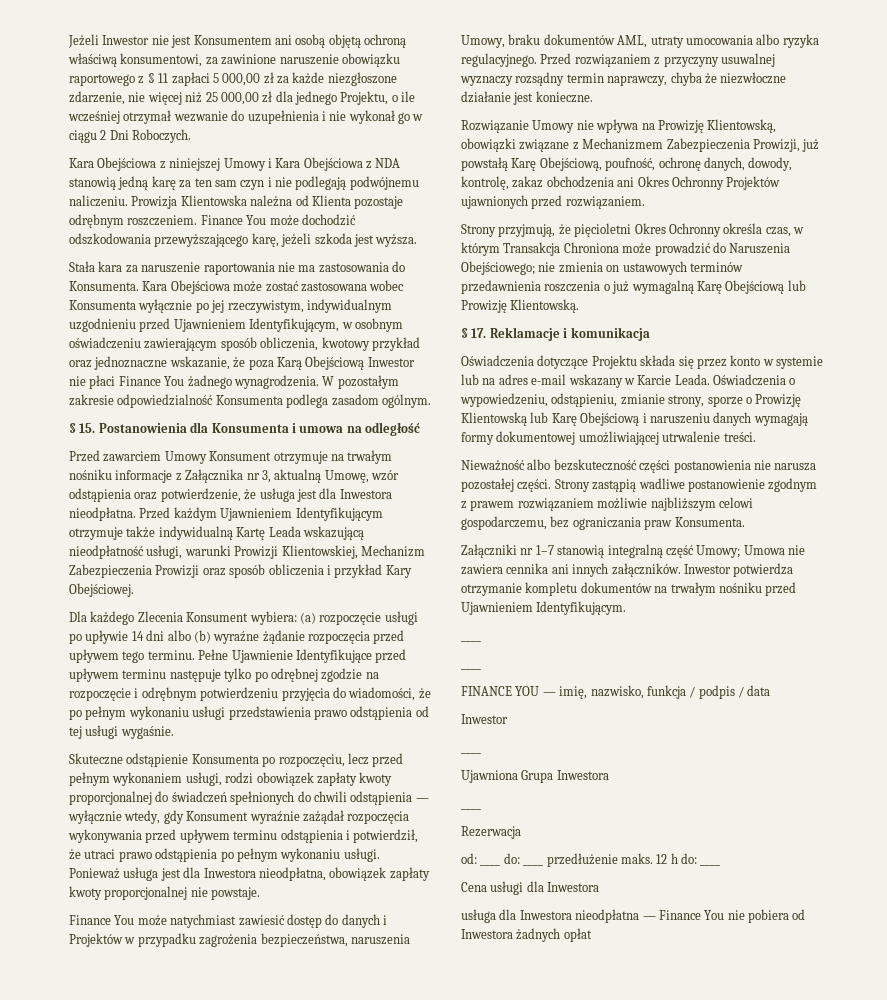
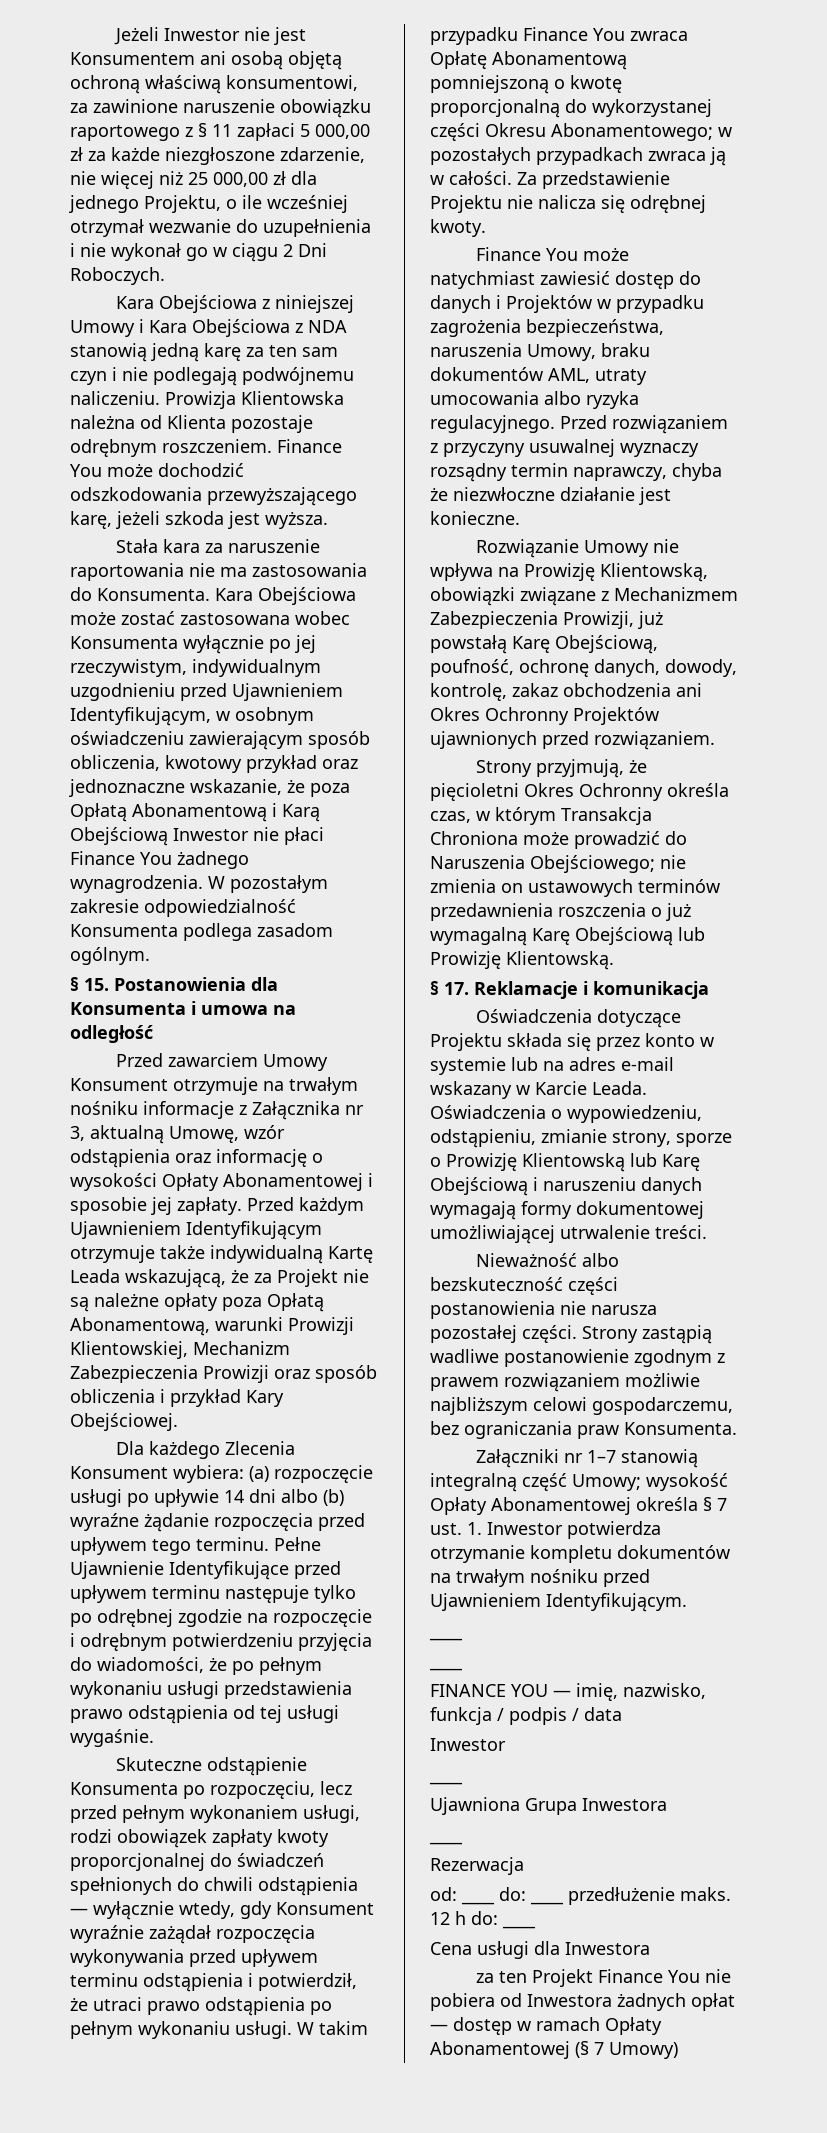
(274, 364) none -> [70,803,277,822] Opłatą Abonamentową i
[160,488,392,502] [69,507,136,521] potwierdzenie, że usługa jest dla Inwestora nieodpłatna. -> [216,1149,323,1167] [70,1173,373,1191] [70,1197,242,1215] informację o wysokości Opłaty Abonamentowej i sposobie jej zapłaty.
[302,526,364,540] [69,545,183,559] wskazującą nieodpłatność usługi, -> [125,1269,369,1288] [70,1293,324,1312] [70,1317,210,1336] wskazującą, że za Projekt nie są należne opłaty poza Opłatą Abonamentową,
[69,867,430,881] [69,886,261,900] Ponieważ usługa jest dla Inwestora nieodpłatna, obowiązek zapłaty kwoty proporcjonalnej nie powstaje. -> [297,2021,368,2035] [430,27,688,45] [430,51,627,70] [430,75,622,94] [430,99,712,118] [430,123,732,141] [430,147,726,166] [430,171,670,189] [430,195,706,213] [430,219,486,237] W takim przypadku Finance You zwraca Opłatę Abonamentową pomniejszoną o kwotę proporcjonalną do wykorzystanej części Okresu Abonamentowego; w pozostałych przypadkach zwraca ją w całości. Za przedstawienie Projektu nie nalicza się odrębnej kwoty.
[743,545,805,555] [461,563,681,577] Umowa nie zawiera cennika ani innych załączników. -> [646,1473,728,1491] [430,1497,727,1515] [430,1522,482,1535] wysokość Opłaty Abonamentowej określa § 7 ust. 1.
[461,909,656,923] usługa dla Inwestora nieodpłatna — -> [475,1969,593,1987] za ten Projekt
(592, 935) none -> [430,2017,662,2035] [430,2041,678,2059] — dostęp w ramach Opłaty Abonamentowej (§ 7 Umowy)

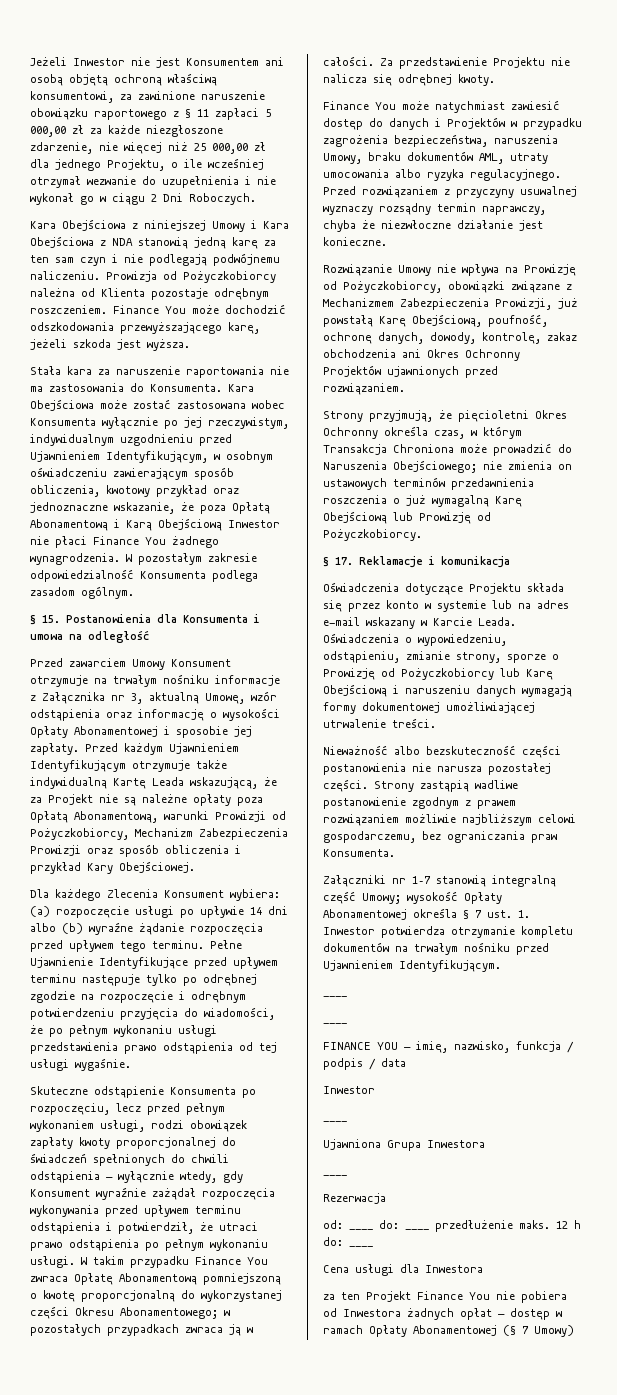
[241,391,344,405] Klientowska -> [163,271,276,283] od Pożyczkobiorcy
[70,1341,188,1359] Klientowskiej, -> [272,811,286,820] [30,828,129,840] od Pożyczkobiorcy,
[600,563,708,582] Klientowską, -> [323,281,442,293] od Pożyczkobiorcy,
[506,951,614,970] Klientowską. -> [477,512,491,521] [323,529,422,541] od Pożyczkobiorcy.
[522,1153,625,1172] Klientowską -> [381,668,494,680] od Pożyczkobiorcy

